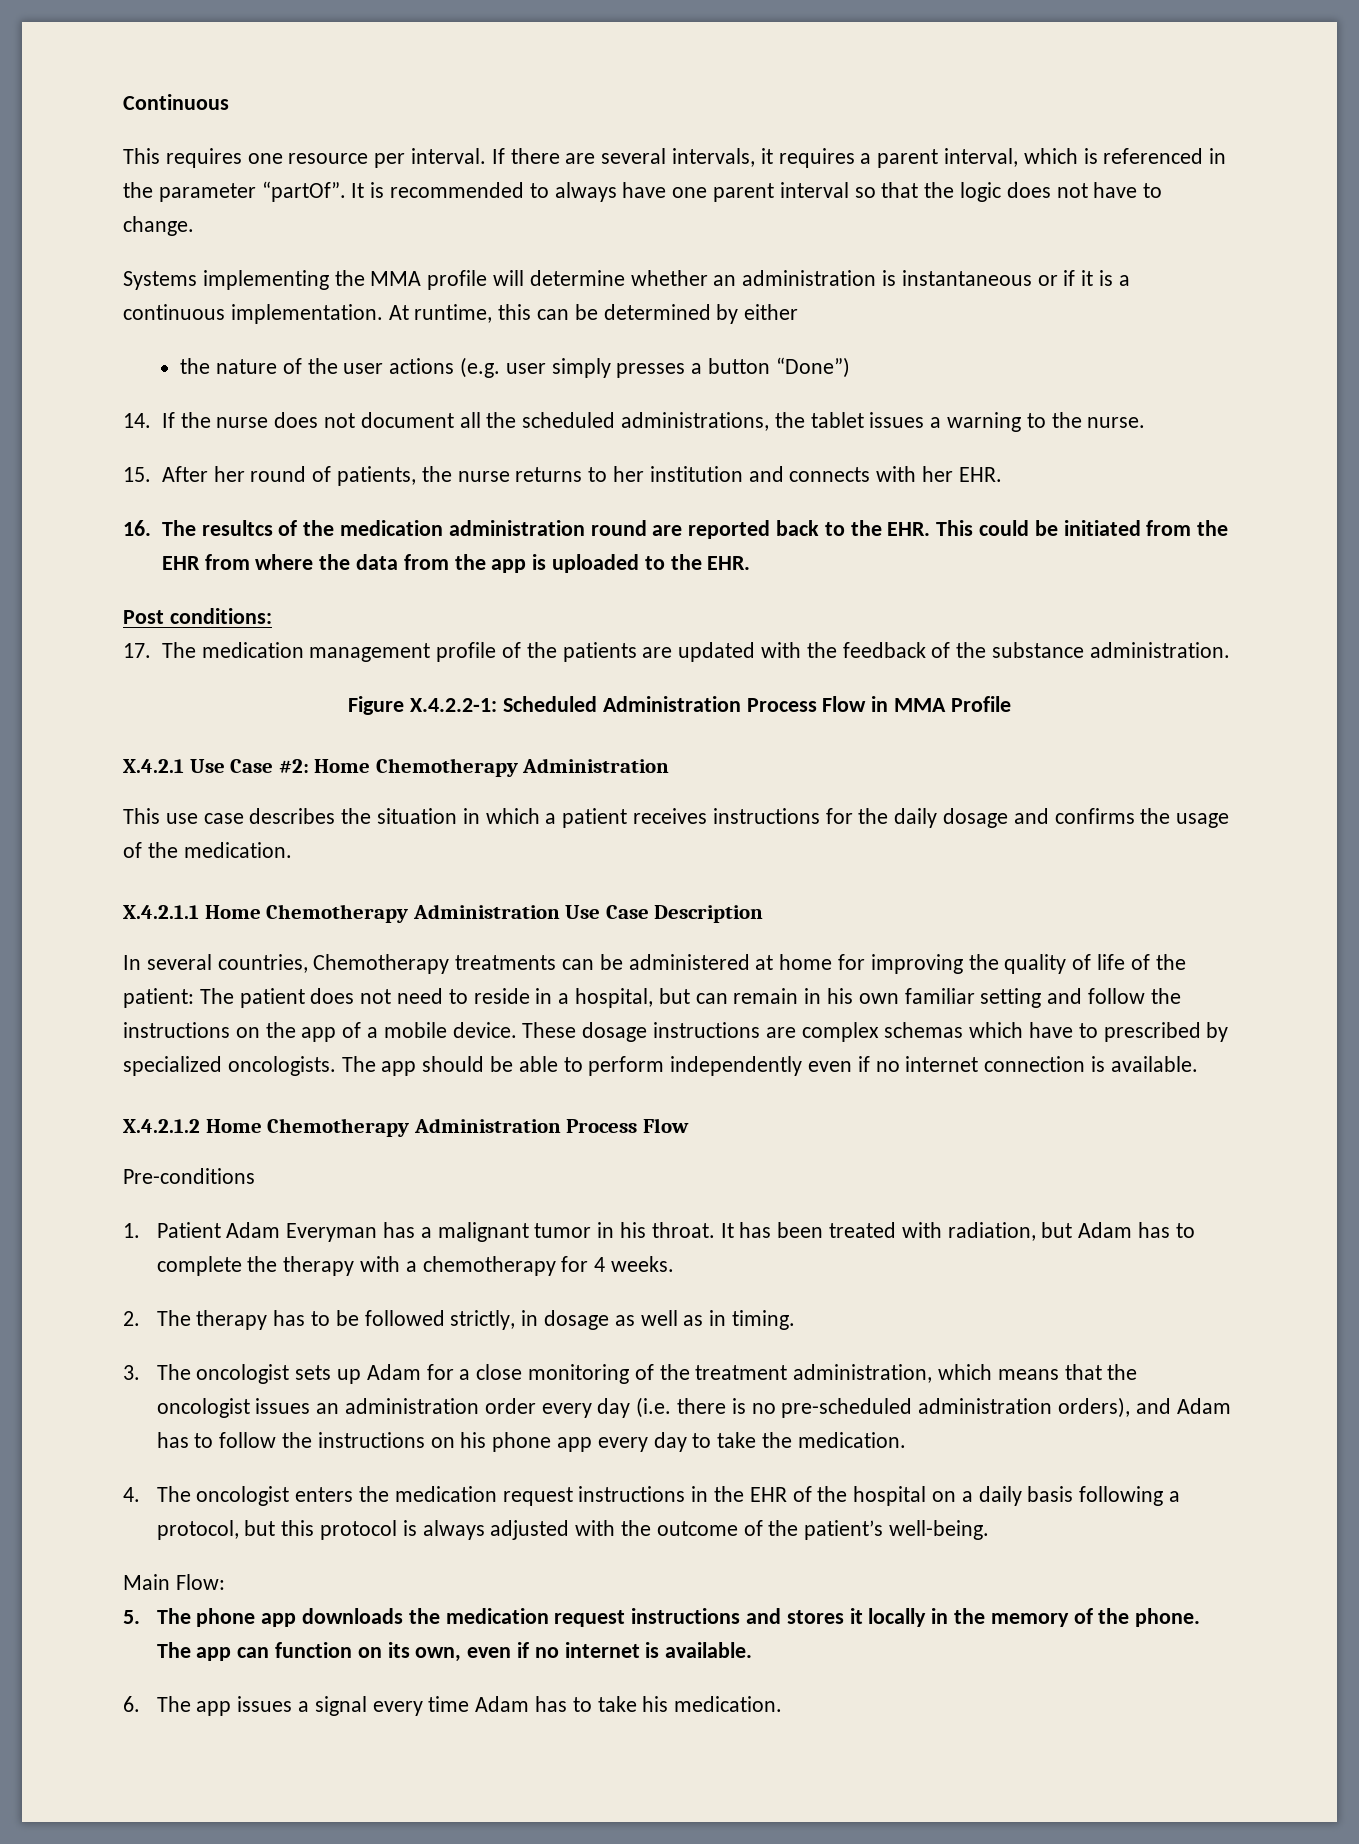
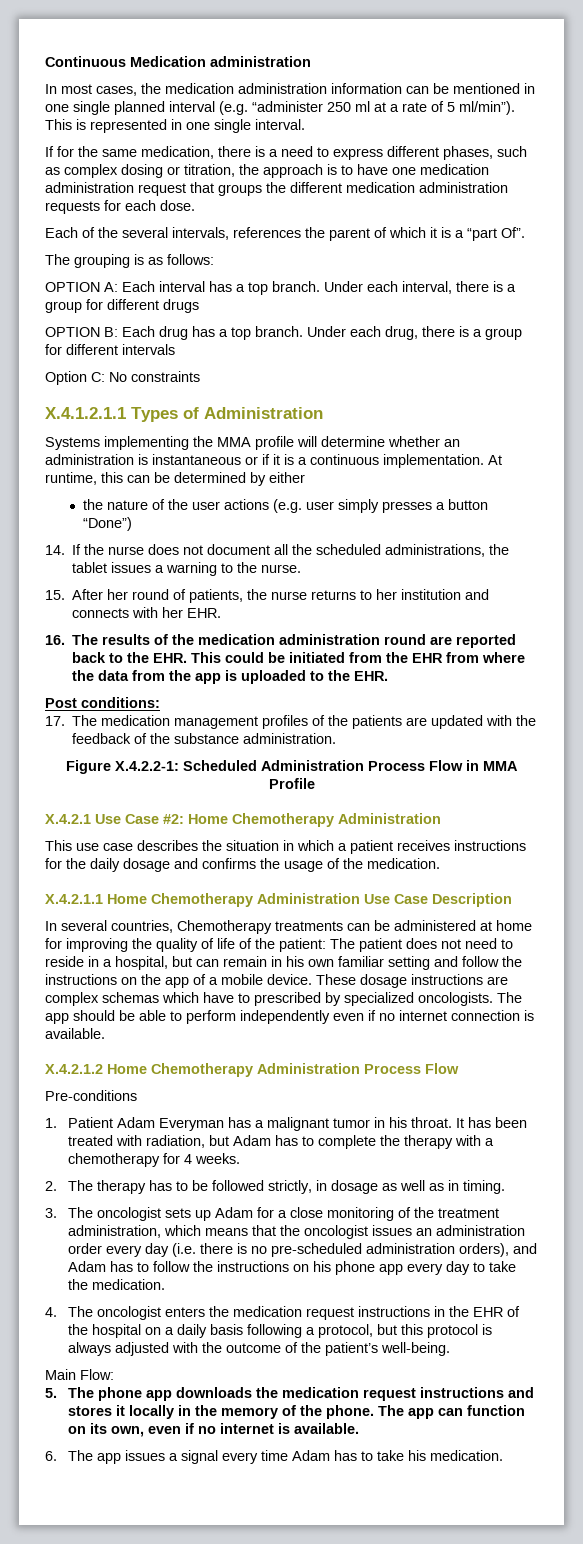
[123,148,1227,168] [123,181,1163,202] [123,216,194,236] // This requires one resource per interval. If there are several intervals, it requires a parent interval, which is referenced in the parameter “partOf”. It is recommended to always have one parent interval so that the logic does not have to change. -> [130,56,311,67] [45,83,535,96] [45,101,515,115] [45,119,305,133] [45,146,527,160] [45,164,489,178] [45,182,508,196] [45,200,195,214] [45,227,525,241] [45,254,214,268] [45,281,516,295] [45,299,199,313] [45,326,522,340] [45,344,175,355] [45,371,200,385] [45,407,323,422] Medication administration // In most cases, the medication administration information can be mentioned in one single planned interval (e.g. “administer 250 ml at a rate of 5 ml/min”). This is represented in one single interval. // If for the same medication, there is a need to express different phases, such as complex dosing or titration, the approach is to have one medication administration request that groups the different medication administration requests for each dose. // Each of the several intervals, references the parent of which it is a “part Of”. // The grouping is as follows: // OPTION A: Each interval has a top branch. Under each interval, there is a group for different drugs // OPTION B: Each drug has a top branch. Under each drug, there is a group for different intervals // Option C: No constraints // X.4.1.2.1.1 Types of Administration
[201,520,273,536] resultcs -> [102,634,151,645] results
[436,642,497,662] profile -> [262,715,309,729] profiles

